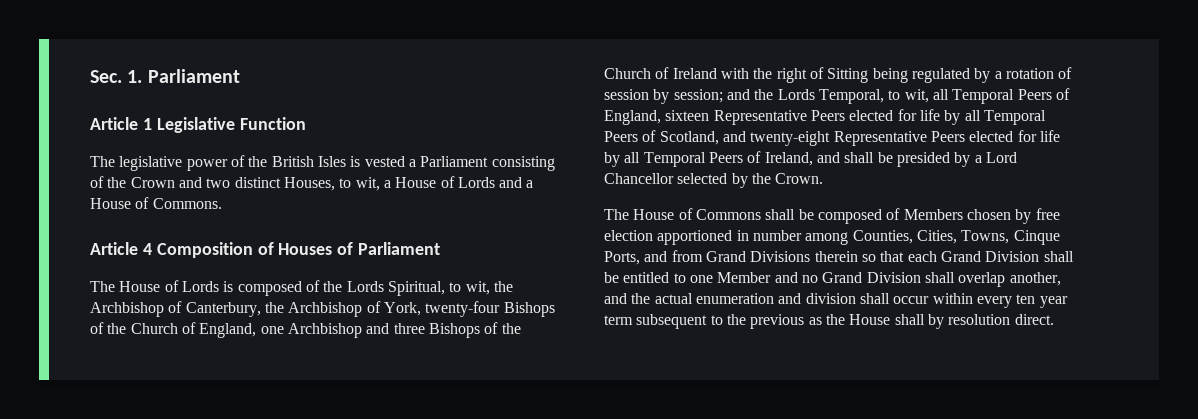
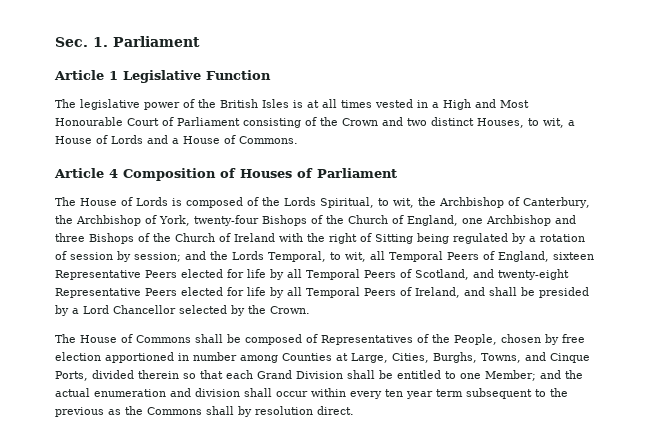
[364,156,416,167] vested a -> [307,99,529,110] [55,117,174,126] at all times vested in a High and Most Honourable Court of
[903,209,963,220] Members -> [321,334,497,345] Representatives of the People,
[852,230,1060,245] [604,250,811,265] Counties, Cities, Towns, Cinque Ports, and from Grand Divisions -> [282,352,590,363] [55,370,134,381] Counties at Large, Cities, Burghs, Towns, and Cinque Ports, divided
[717,272,1061,287] Member and no Grand Division shall overlap another, -> [485,370,536,381] Member;
[849,314,891,325] House -> [147,407,202,415] Commons

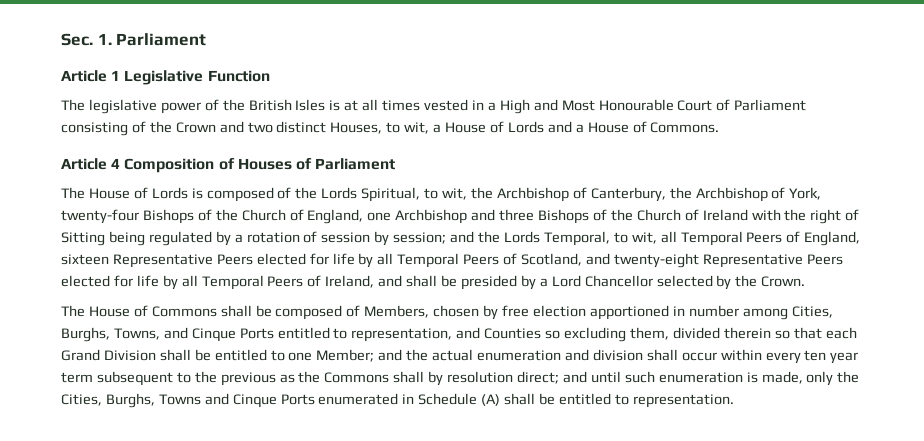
[321,334,497,345] Representatives of the People, -> [364,305,430,318] Members,
[282,353,388,363] Counties at Large, -> (788, 314) none
[55,371,88,381] Ports, -> [239,327,669,342] Ports entitled to representation, and Counties so excluding them,
[317,406,354,415] direct. -> [517,371,860,386] [61,393,734,408] direct; and until such enumeration is made, only the Cities, Burghs, Towns and Cinque Ports enumerated in Schedule (A) shall be entitled to representation.

